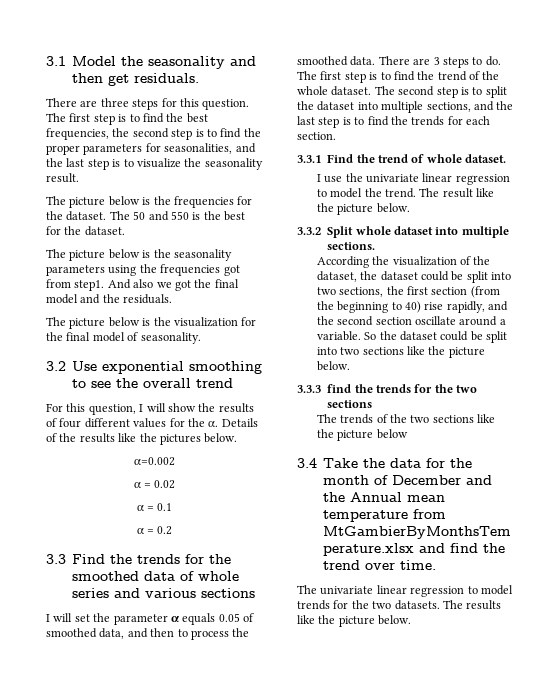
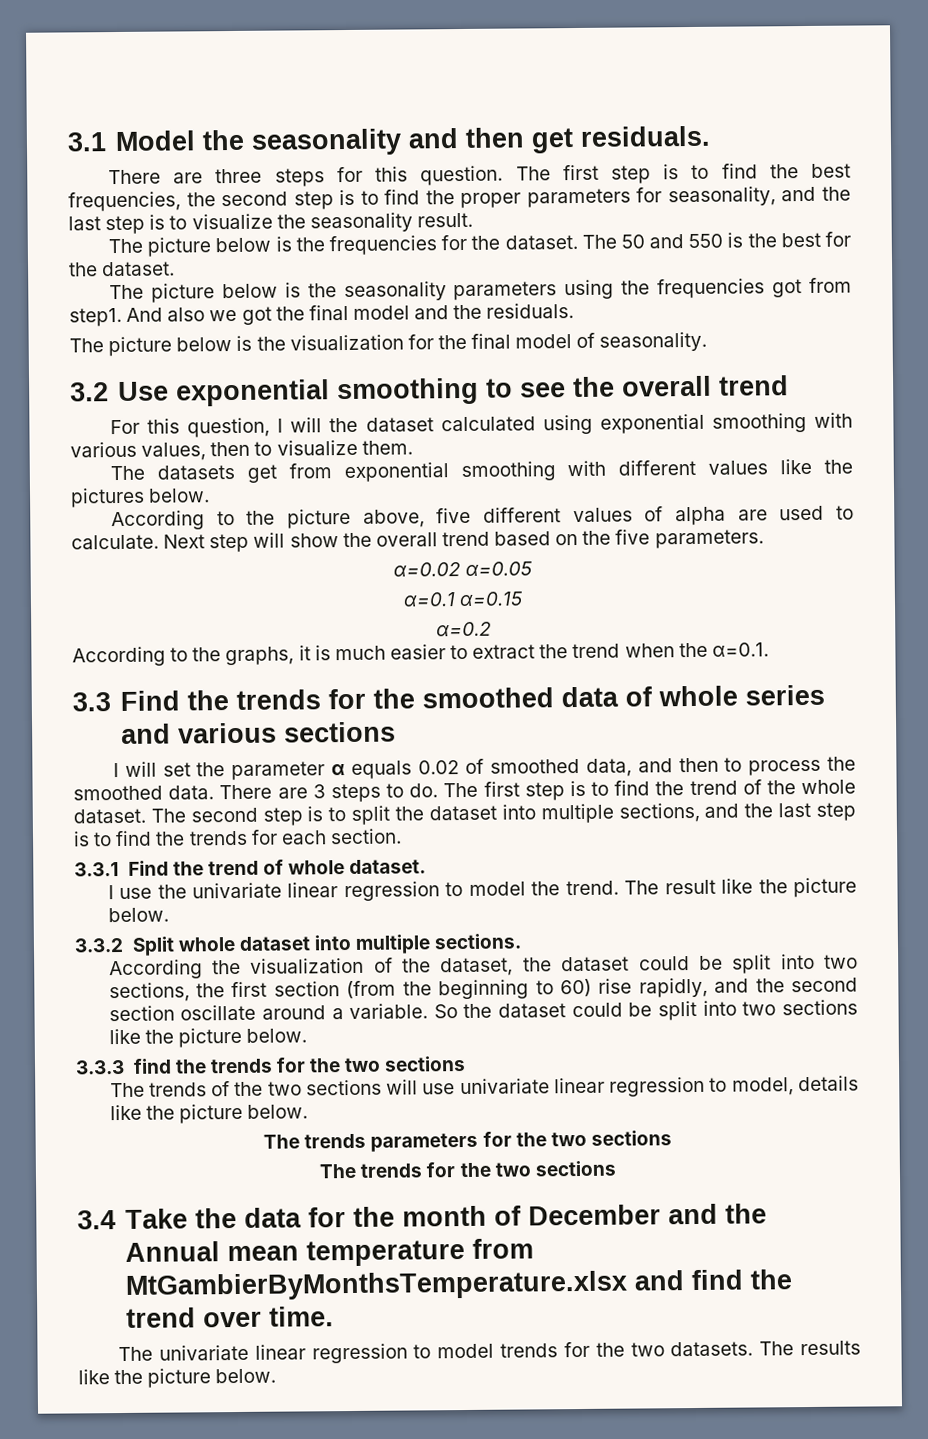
[164,143,233,154] seasonalities, -> [667,186,776,207] seasonality,
[167,403,254,413] [46,418,258,428] [46,433,238,445] [134,457,175,466] [133,480,176,489] [136,503,173,511] [136,526,173,535] show the results of four different values for the α. Details of the results like the pictures below. // α=0.002 // α = 0.02 // α = 0.1 // α = 0.2 -> [329,412,854,435] [70,439,413,461] [110,458,854,483] [70,487,211,508] [111,505,855,531] [71,529,764,553] [392,561,533,577] [402,591,524,607] [435,621,492,637] [72,642,769,667] the dataset calculated using exponential smoothing with various values, then to visualize them. // The datasets get from exponential smoothing with different values like the pictures below. // According to the picture above, five different values of alpha are used to calculate. Next step will show the overall trend based on the five parameters. // α=0.02 α=0.05 // α=0.1 α=0.15 // α=0.2 // According to the graphs, it is much easier to extract the trend when the α=0.1.
[218,613,240,622] 0.05 -> [417,760,460,775] 0.02
[404,301,421,313] 40) -> [559,978,592,998] 60)
[477,414,496,423] [316,429,408,441] like the picture below -> [386,1075,859,1097] [109,1103,308,1124] [263,1130,672,1152] [319,1160,616,1179] will use univariate linear regression to model, details like the picture below. // The trends parameters for the two sections // The trends for the two sections

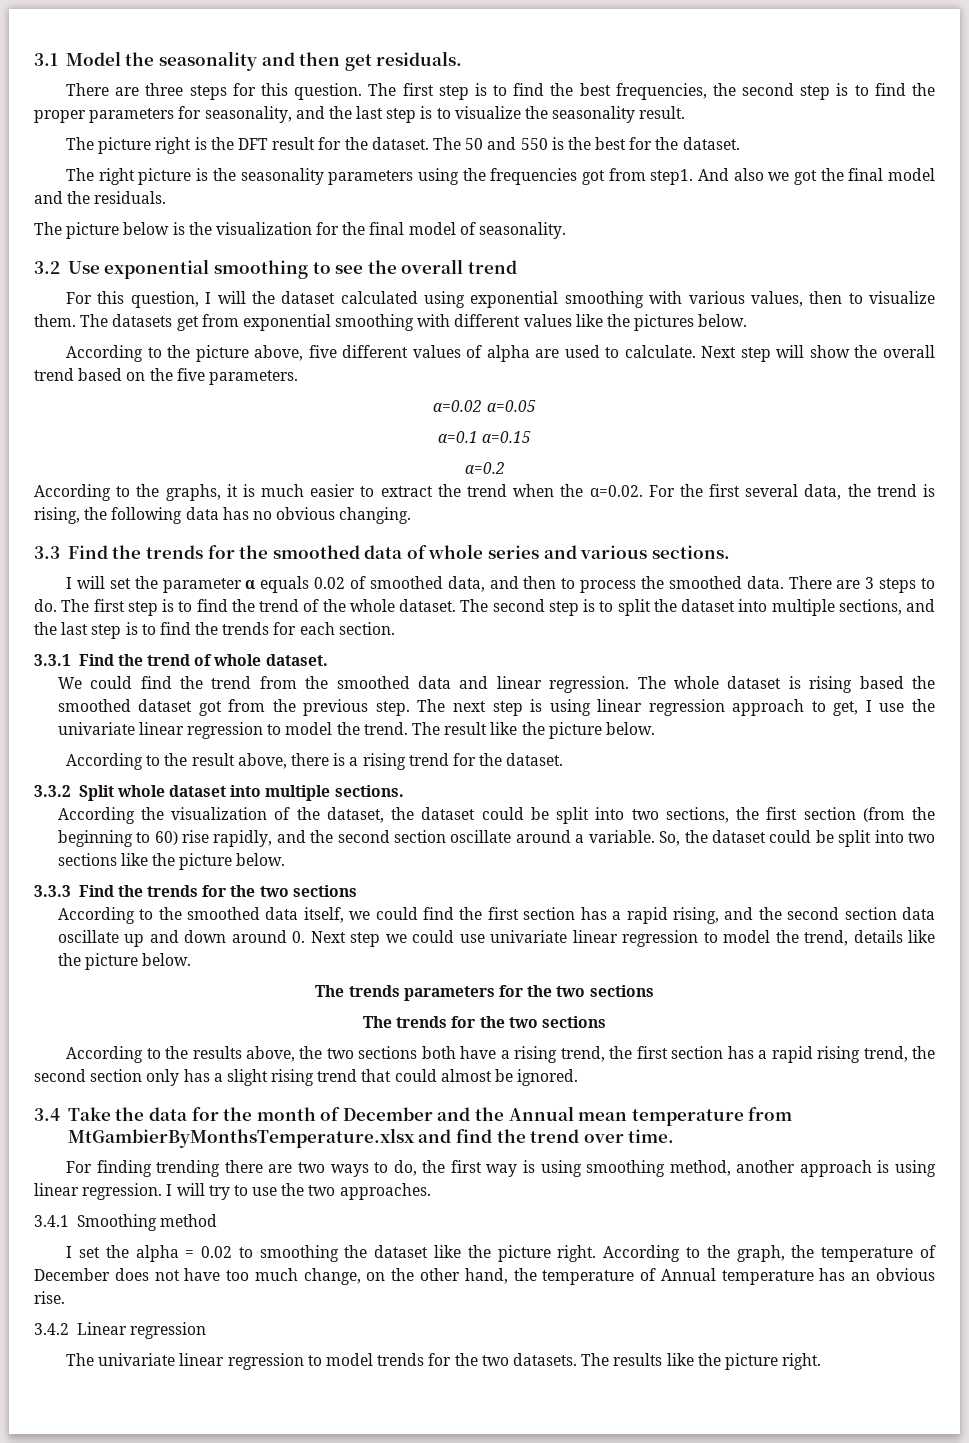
[215,235,437,256] below is the frequencies -> [155,137,316,154] right is the DFT result
[150,283,278,303] picture below -> [98,168,192,185] right picture
(413, 447) // -> (76, 320) none
[711,642,769,657] α=0.1. -> [589,484,935,500] [34,507,412,524] α=0.02. For the first several data, the trend is rising, the following data has no obvious changing.
[283,721,396,743] sections -> [651,545,730,559] sections.
(427, 867) none -> [57,676,935,693] [57,699,859,716] We could find the trend from the smoothed data and linear regression. The whole dataset is rising based the smoothed dataset got from the previous step. The next step is using linear regression approach to get,
(169, 915) none -> [66,753,564,770] // According to the result above, there is a rising trend for the dataset.
[433,1004,458,1019] So -> [659,831,681,846] So,
[132,1058,172,1074] find -> [78,885,114,897] Find
[109,1079,419,1098] The trends of the two sections will -> [57,907,935,924] [57,930,455,947] According to the smoothed data itself, we could find the first section has a rapid rising, and the second section data oscillate up and down around 0. Next step we could
[731,1077,794,1096] model, -> [723,930,849,946] model the trend,
(616, 1168) none -> [66,1046,935,1063] [34,1069,579,1086] // According to the results above, the two sections both have a rising trend, the first section has a rapid rising trend, the second section only has a slight rising trend that could almost be ignored.
(334, 1316) none -> [66,1160,936,1177] [34,1183,431,1200] [34,1214,217,1231] [66,1245,936,1262] [34,1268,936,1285] [34,1291,65,1304] [34,1322,206,1339] // For finding trending there are two ways to do, the first way is using smoothing method, another approach is using linear regression. I will try to use the two approaches. // 3.4.1 Smoothing method // I set the alpha = 0.02 to smoothing the dataset like the picture right. According to the graph, the temperature of December does not have too much change, on the other hand, the temperature of Annual temperature has an obvious rise. // 3.4.2 Linear regression
[215,1368,277,1384] below. -> [782,1353,822,1370] right.

